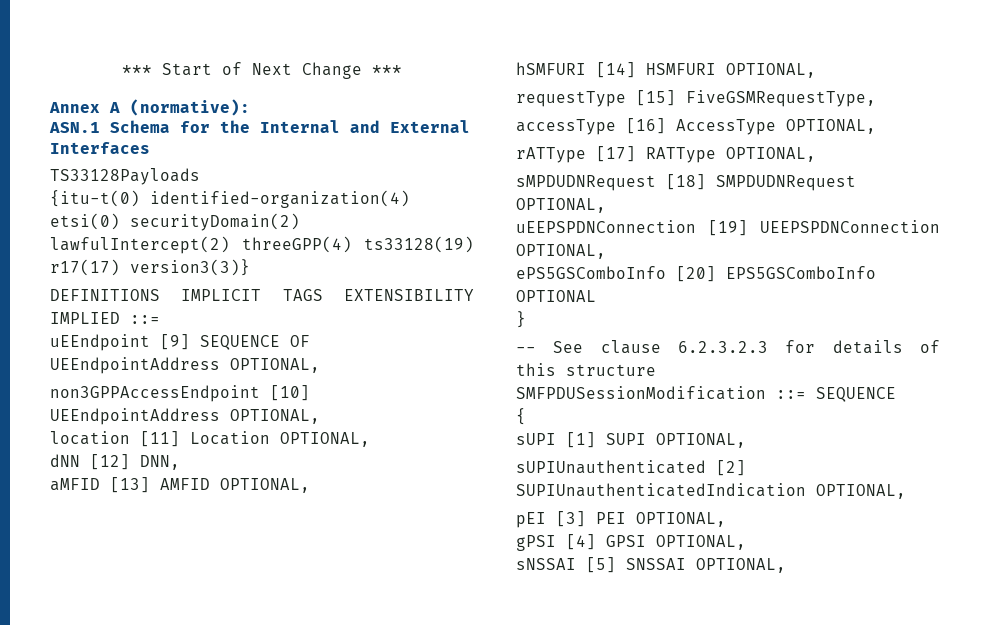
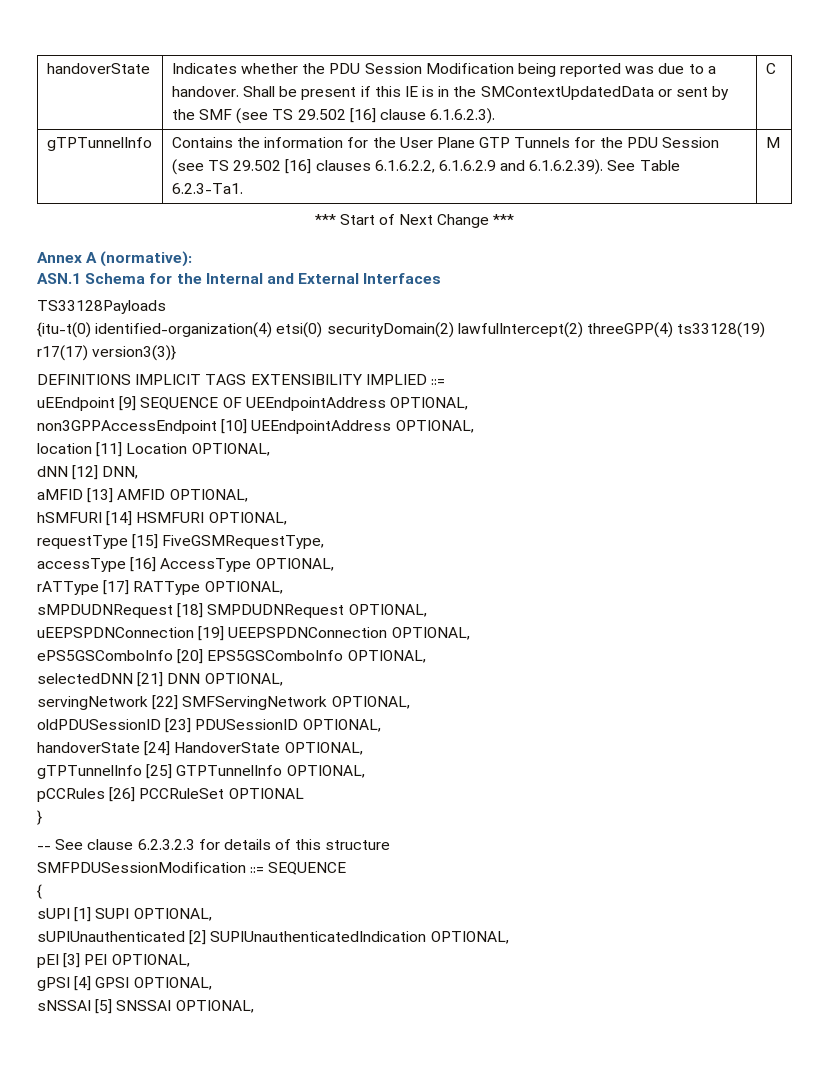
(122, 70) none -> [46,63,150,74] [171,63,716,77] [171,86,730,100] [171,108,496,124] [765,63,776,74] [46,137,152,151] [171,137,719,148] [171,159,680,175] [171,183,243,194] [765,137,780,148] handoverState | Indicates whether the PDU Session Modification being reported was due to a handover. Shall be present if this IE is in the SMContextUpdatedData or sent by the SMF (see TS 29.502 [16] clause 6.1.6.2.3). | C // gTPTunnelInfo | Contains the information for the User Plane GTP Tunnels for the PDU Session (see TS 29.502 [16] clauses 6.1.6.2.2, 6.1.6.2.9 and 6.1.6.2.39). See Table 6.2.3-Ta1. | M //
(876, 272) none -> [347,650,426,663] [37,672,283,687] [37,695,410,710] [37,718,381,733] [37,741,363,756] [37,764,365,779] [37,787,225,802] OPTIONAL, // selectedDNN [21] DNN OPTIONAL, // servingNetwork [22] SMFServingNetwork OPTIONAL, // oldPDUSessionID [23] PDUSessionID OPTIONAL, // handoverState [24] HandoverState OPTIONAL, // gTPTunnelInfo [25] GTPTunnelInfo OPTIONAL, // pCCRules [26] PCCRuleSet

